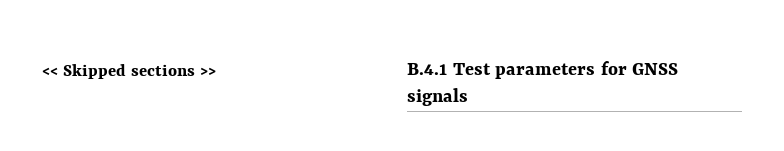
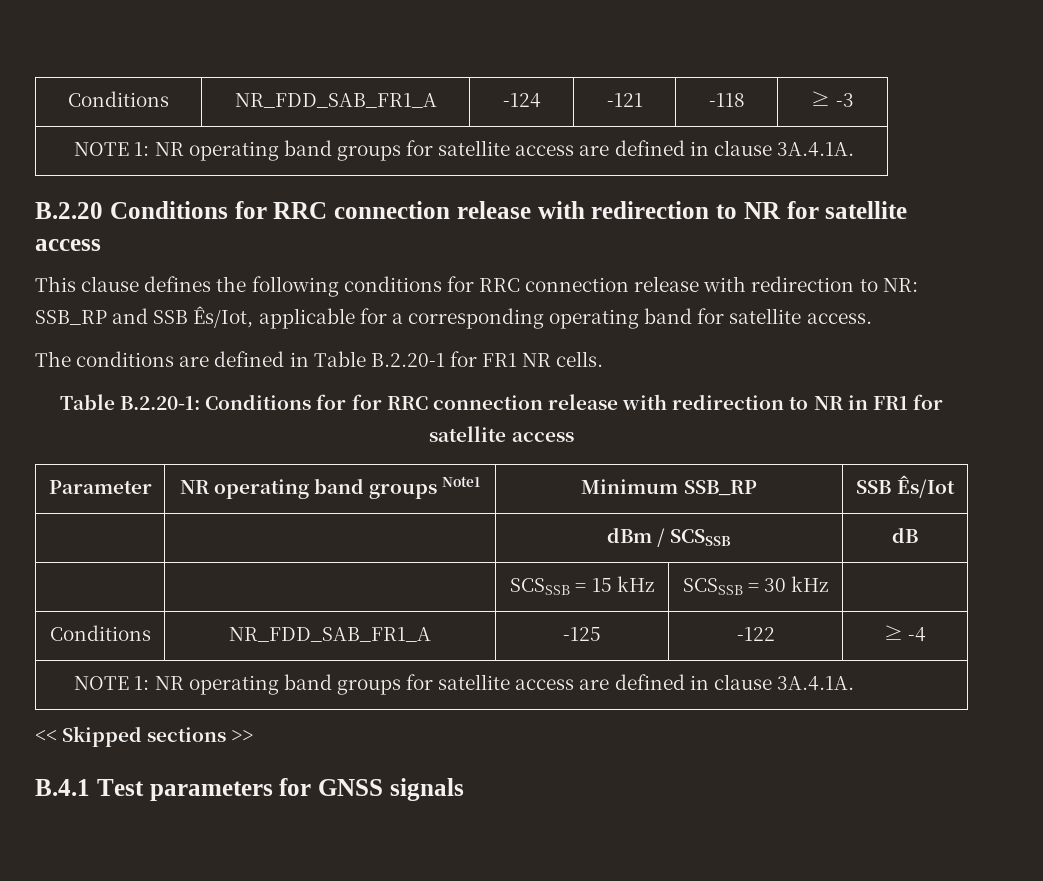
(42, 71) none -> [68,91,169,107] [234,93,437,108] [502,93,541,108] [606,93,643,107] [708,93,745,107] [811,91,854,107] [74,140,854,161] [35,201,908,219] [35,239,101,251] [35,276,918,297] [35,306,872,329] [35,351,604,367] [60,394,943,410] [429,426,574,442] [48,480,152,494] [179,476,481,499] [581,479,757,496] [856,475,955,498] [606,527,732,547] [892,527,918,543] [510,576,654,595] [682,576,829,595] [49,625,151,641] [229,627,431,642] [563,627,601,641] [736,627,775,641] [883,625,927,642] [74,674,854,695] Conditions | NR_FDD_SAB_FR1_A | -124 | -121 | -118 | ≥ -3 // NOTE 1: NR operating band groups for satellite access are defined in clause 3A.4.1A. // B.2.20 Conditions for RRC connection release with redirection to NR for satellite access // This clause defines the following conditions for RRC connection release with redirection to NR: SSB_RP and SSB Ês/Iot, applicable for a corresponding operating band for satellite access. // The conditions are defined in Table B.2.20-1 for FR1 NR cells. // Table B.2.20-1: Conditions for for RRC connection release with redirection to NR in FR1 for satellite access // Parameter | NR operating band groups Note1 | Minimum SSB_RP | SSB Ês/Iot // | | dBm / SCSSSB | dB // | | SCSSSB = 15 kHz | SCSSSB = 30 kHz | // Conditions | NR_FDD_SAB_FR1_A | -125 | -122 | ≥ -4 // NOTE 1: NR operating band groups for satellite access are defined in clause 3A.4.1A. //

